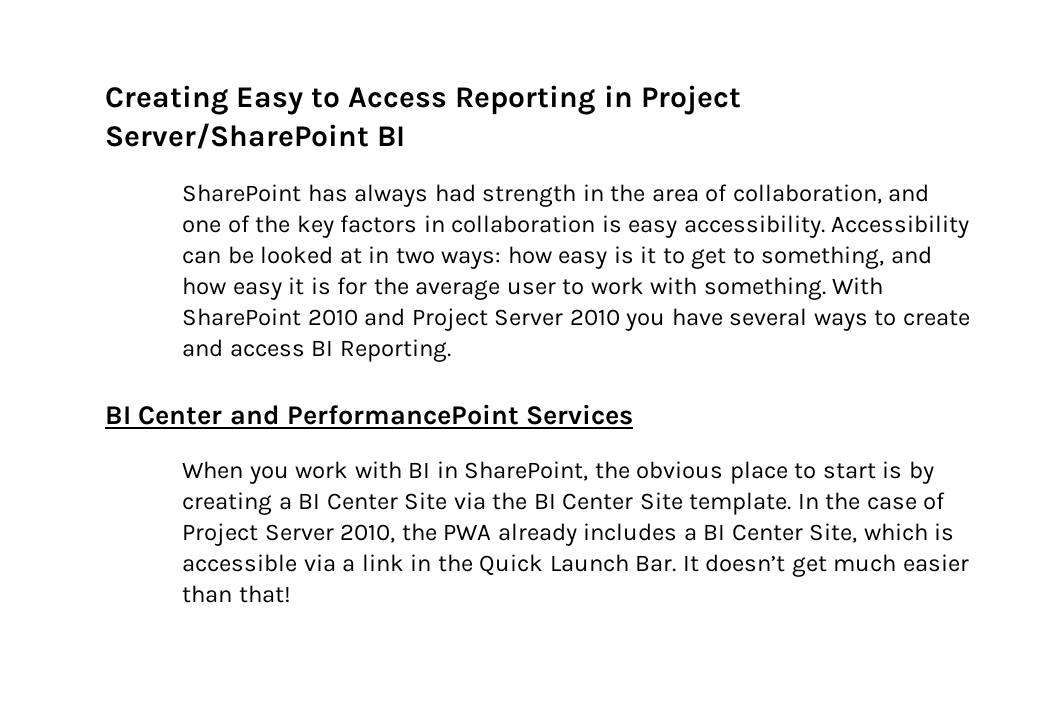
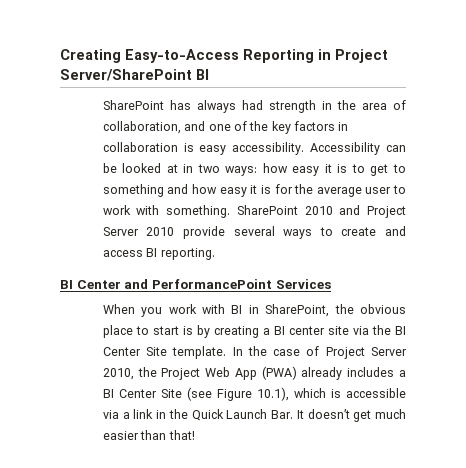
[236,87,448,115] Easy to Access -> [125,49,239,63] Easy-to-Access
[613,246,657,264] is it -> [324,164,348,173] it is
[761,246,885,269] something, -> [102,184,164,197] something
[832,277,884,295] With -> (231, 211) none
[625,308,723,331] you have -> [182,226,225,239] provide
[339,339,451,362] Reporting. -> [160,248,215,260] reporting.
[326,492,448,510] Center Site -> [288,326,349,335] center site
[443,524,492,540] PWA -> [161,366,297,380] Project Web App (PWA)
[809,523,858,543] Site, -> [160,387,289,401] Site (see Figure 10.1),

